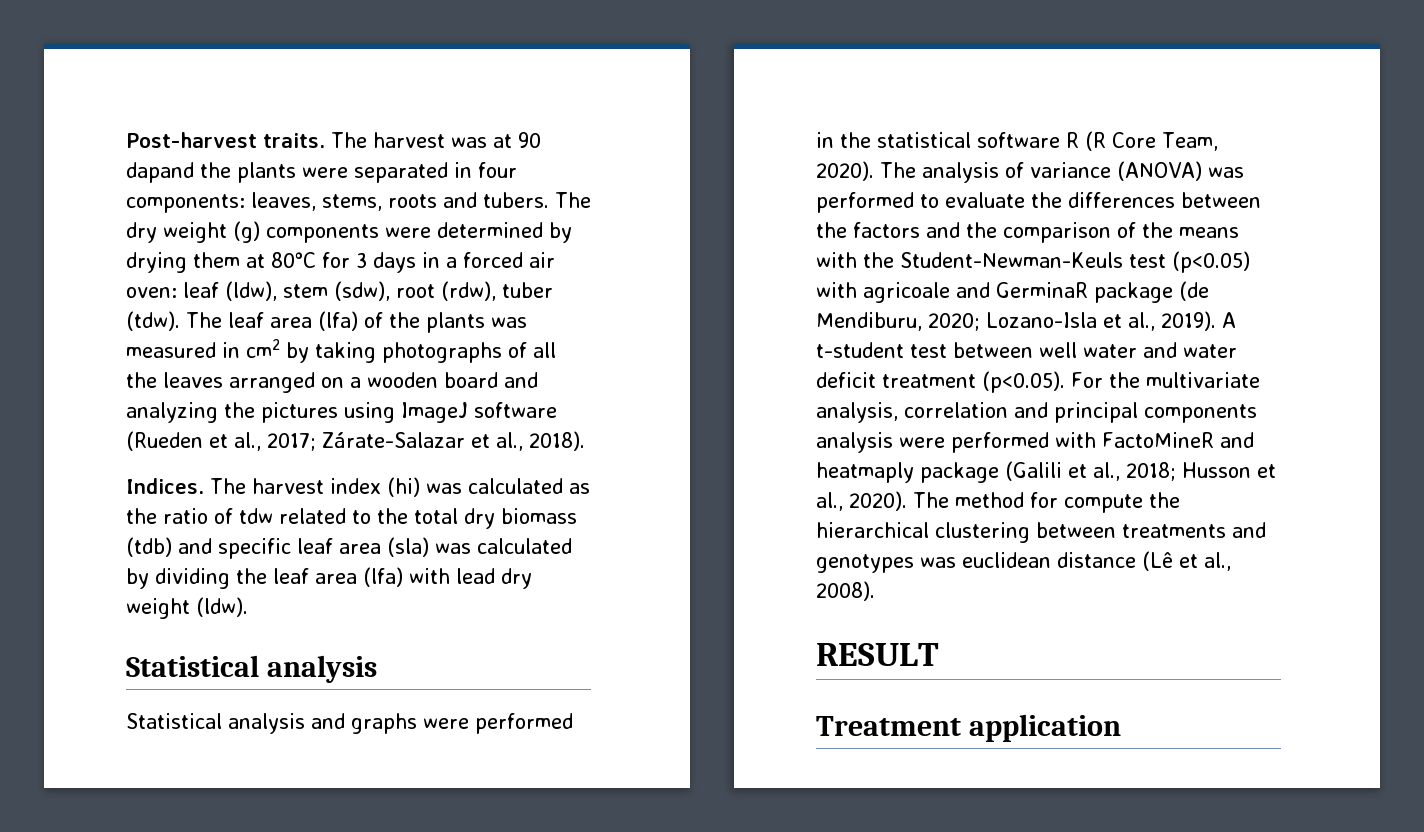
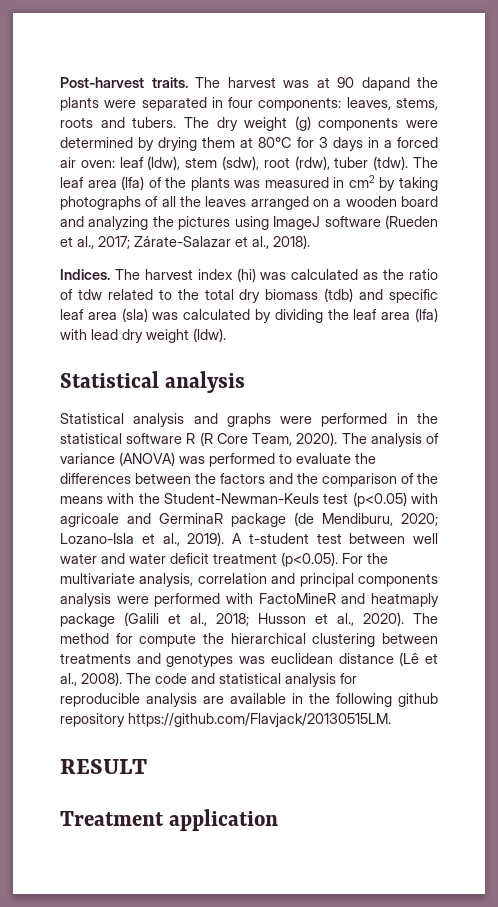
(875, 591) none -> [126,673,357,687] [60,693,438,707] [60,713,391,727] The code and statistical analysis for reproducible analysis are available in the following github repository https://github.com/Flavjack/20130515LM.

